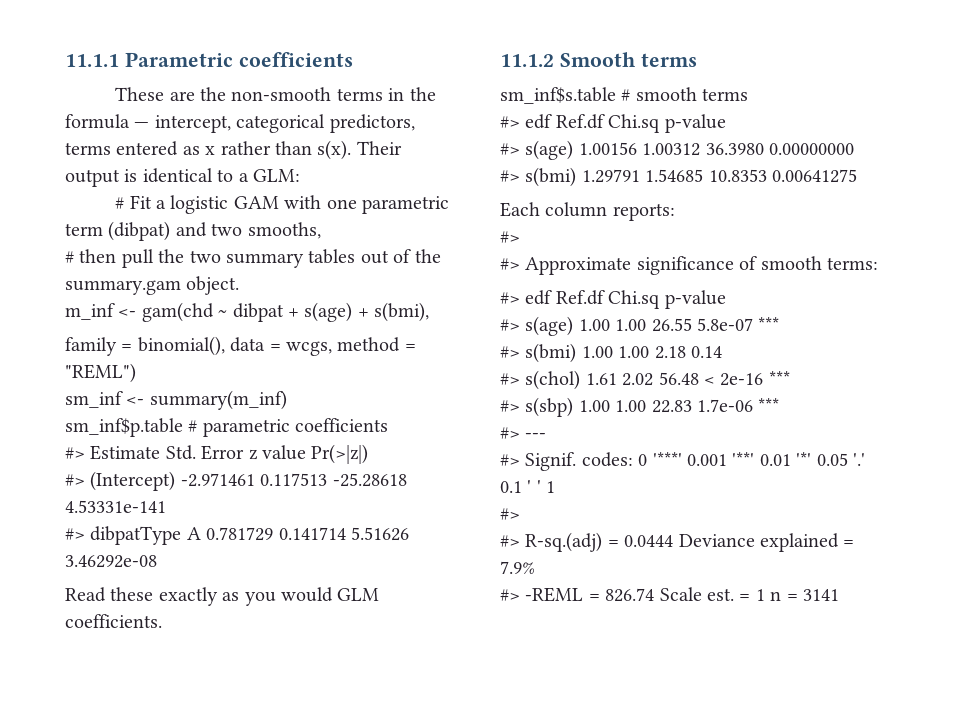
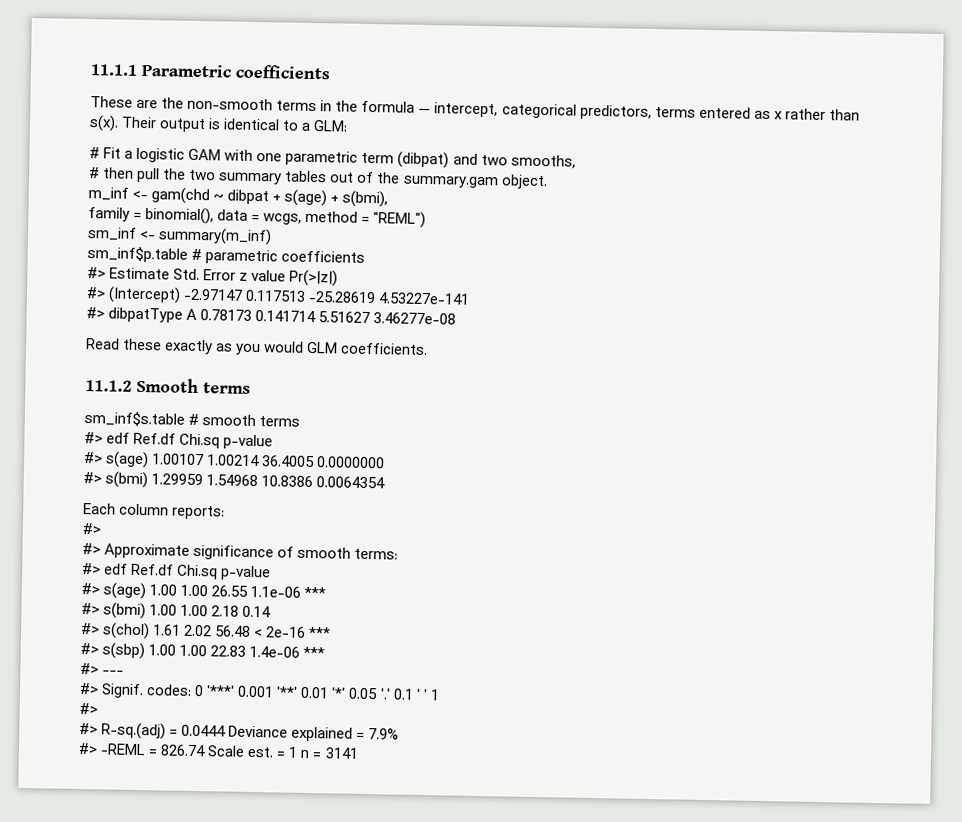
[180,473,407,487] [65,500,166,513] -2.971461 0.117513 -25.28618 4.53331e-141 -> [183,288,471,305] -2.97147 0.117513 -25.28619 4.53227e-141
[206,527,409,541] [65,555,157,568] 0.781729 0.141714 5.51626 3.46292e-08 -> [200,309,457,325] 0.78173 0.141714 5.51627 3.46277e-08
[578,142,854,156] [500,167,857,187] 1.00156 1.00312 36.3980 0.00000000 // #> s(bmi) 1.29791 1.54685 10.8353 0.00641275 -> [152,453,386,469] [83,471,386,489] 1.00107 1.00214 36.4005 0.0000000 // #> s(bmi) 1.29959 1.54968 10.8386 0.0064354
[697,318,753,331] 5.8e-07 -> [250,585,302,598] 1.1e-06
[697,399,753,412] 1.7e-06 -> [249,645,301,658] 1.4e-06

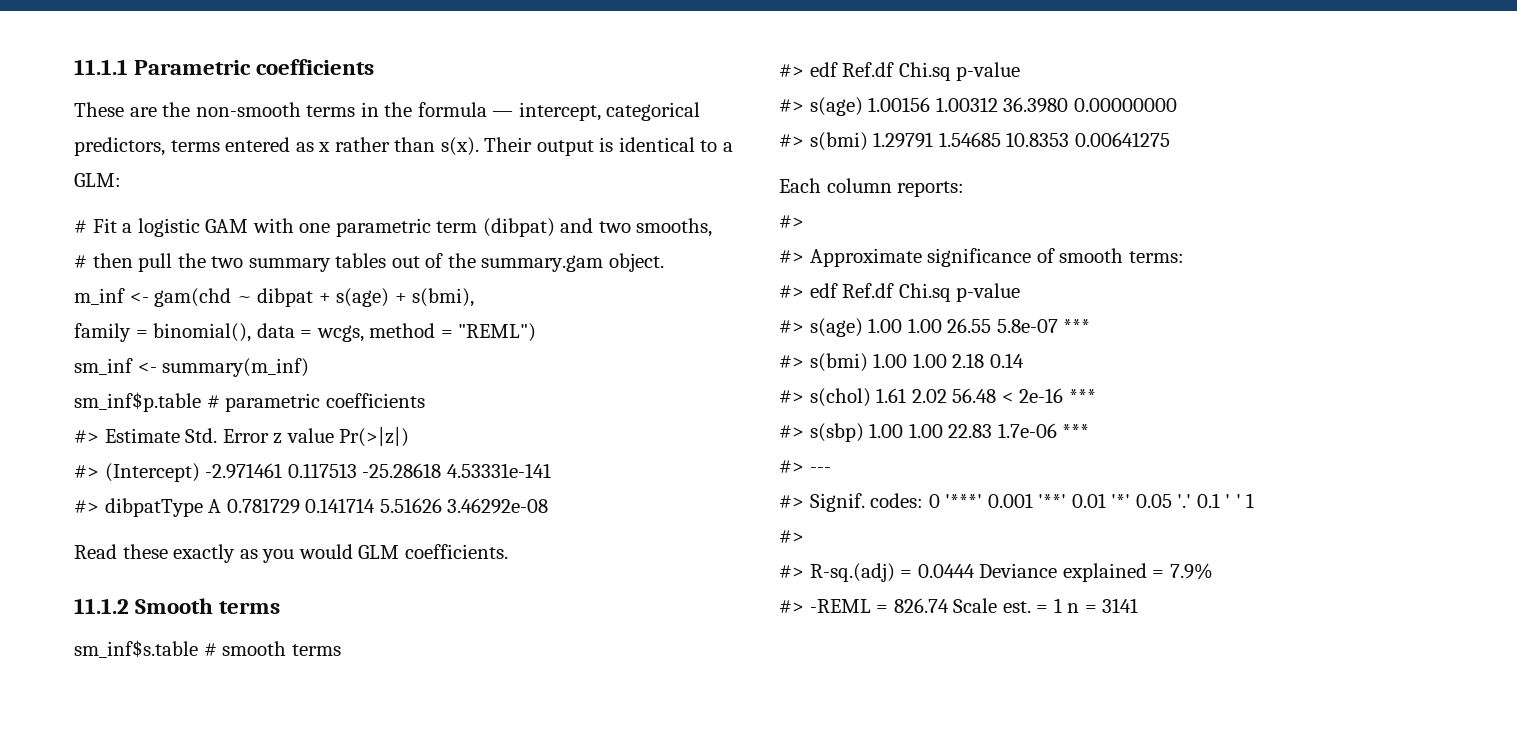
[183,288,471,305] -2.97147 0.117513 -25.28619 4.53227e-141 -> [205,463,551,479] -2.971461 0.117513 -25.28618 4.53331e-141
[200,309,457,325] 0.78173 0.141714 5.51627 3.46277e-08 -> [226,498,549,514] 0.781729 0.141714 5.51626 3.46292e-08
[152,453,386,469] [83,471,386,489] 1.00107 1.00214 36.4005 0.0000000 // #> s(bmi) 1.29959 1.54968 10.8386 0.0064354 -> [868,97,1177,113] [779,132,1170,151] 1.00156 1.00312 36.3980 0.00000000 // #> s(bmi) 1.29791 1.54685 10.8353 0.00641275
[250,585,302,598] 1.1e-06 -> [996,319,1058,333] 5.8e-07
[249,645,301,658] 1.4e-06 -> [997,423,1057,438] 1.7e-06

